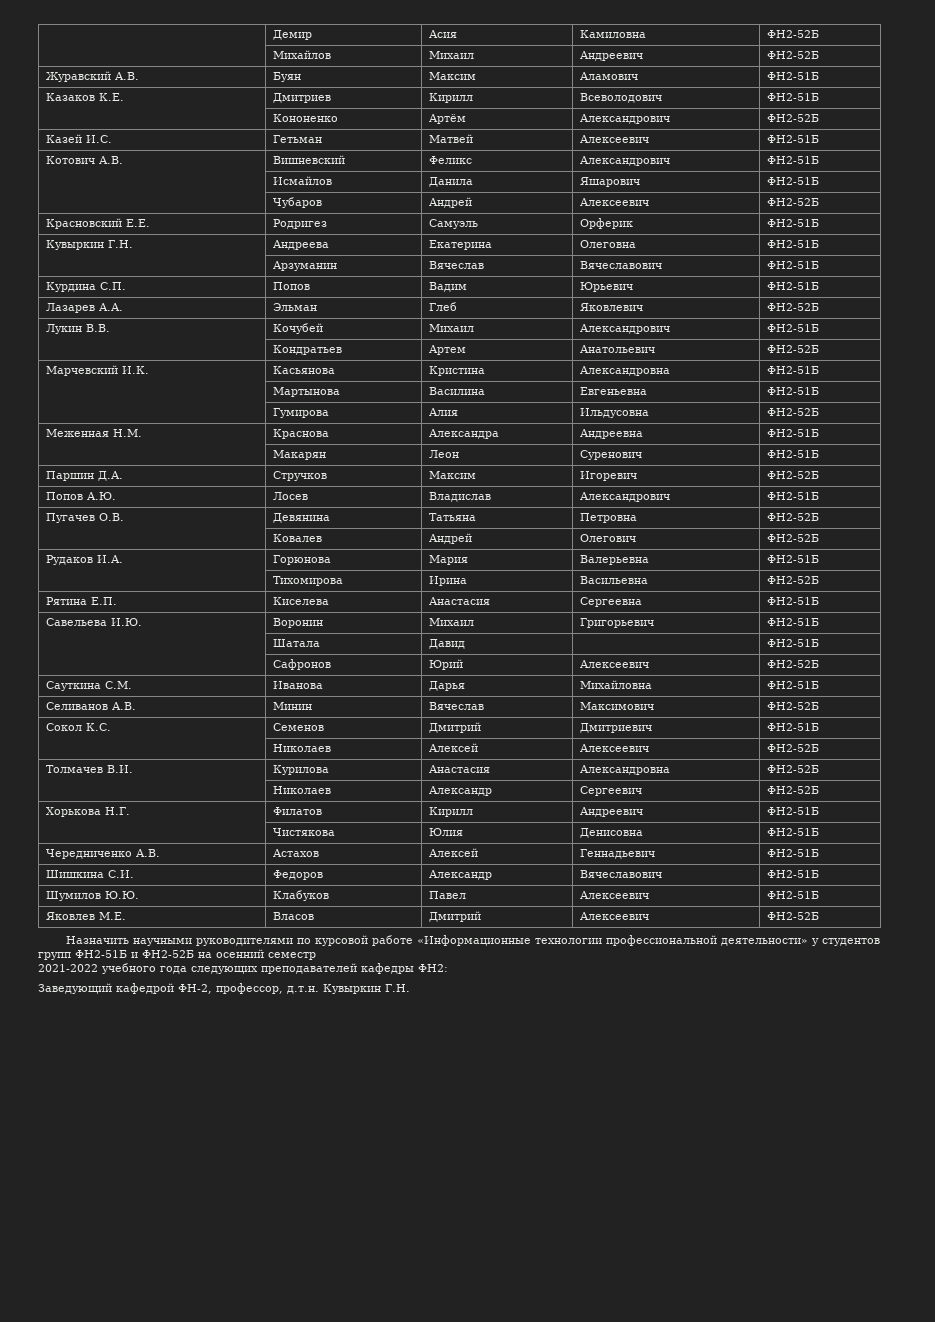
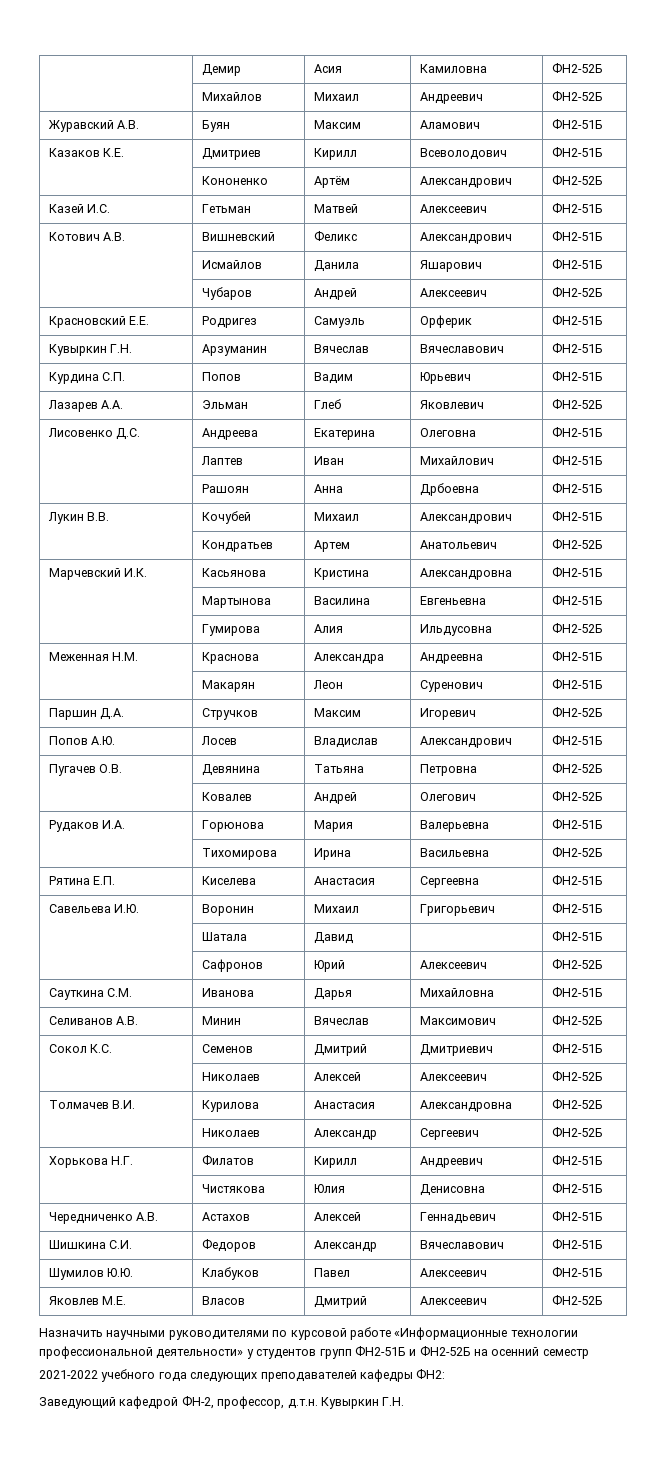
[273,240,330,250] [429,240,493,250] [580,240,637,248] [767,240,820,248] | Андреева | Екатерина | Олеговна | ФН2-51Б // -> (132, 348) none
(820, 307) none -> [47,428,140,440] [201,428,258,440] [313,428,375,440] [419,428,476,437] [551,427,603,437] [200,456,243,465] [313,456,344,465] [419,456,494,465] [551,455,603,465] [201,484,249,493] [313,484,343,493] [419,483,479,496] [551,483,603,493] // Лисовенко Д.С. | Андреева | Екатерина | Олеговна | ФН2-51Б // | Лаптев | Иван | Михайлович | ФН2-51Б // | Рашоян | Анна | Дрбоевна | ФН2-51Б

